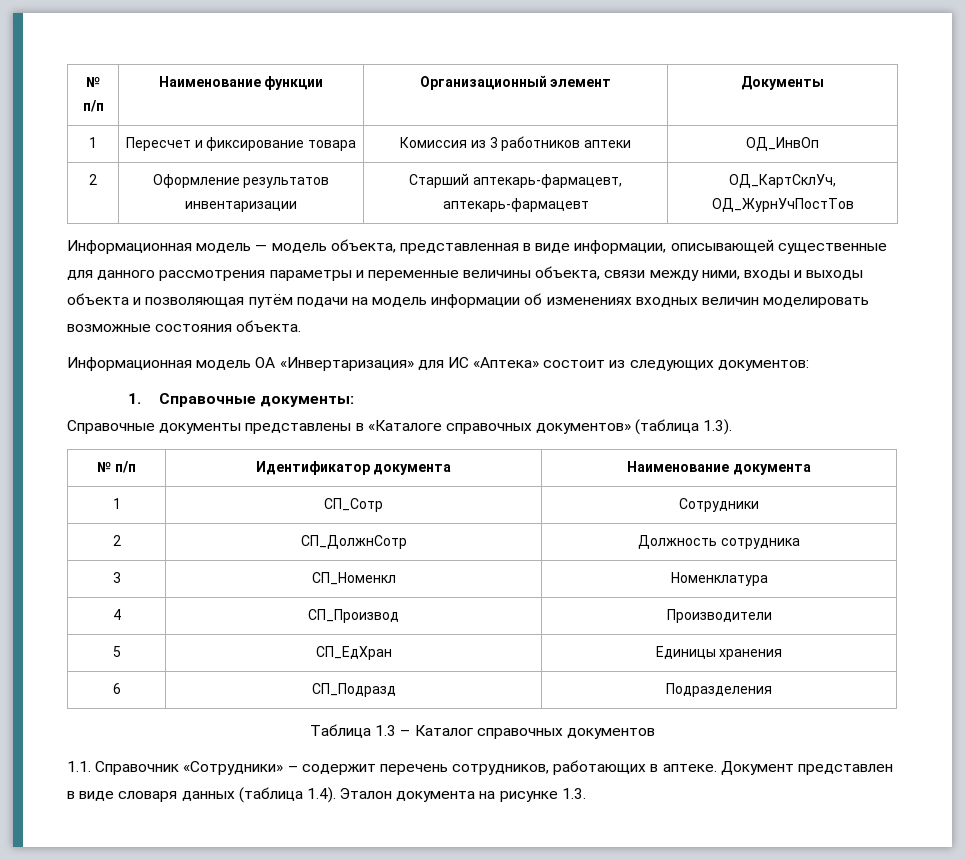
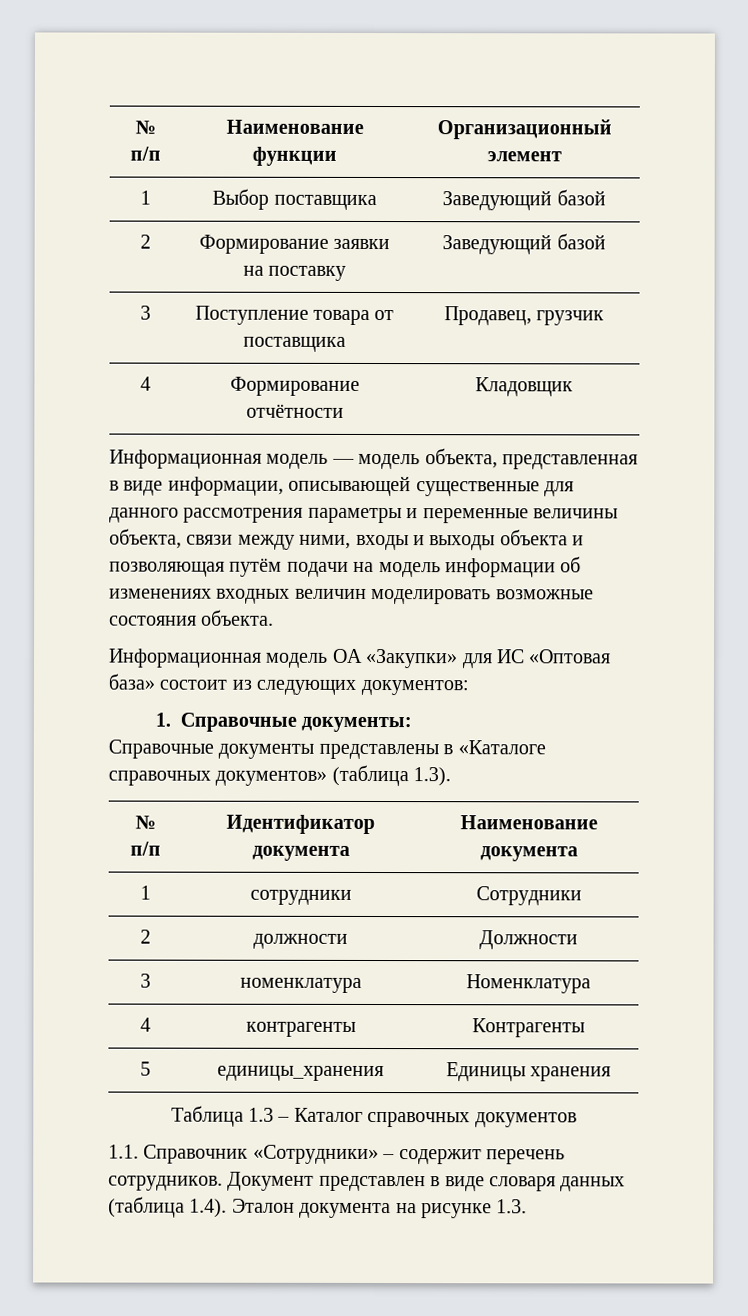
[741,76,824,90] [89,137,97,148] [125,137,357,151] [399,136,632,151] [746,137,819,151] [89,174,97,185] [152,174,330,188] [185,201,297,212] [409,173,622,188] [442,198,589,212] [729,174,836,188] [711,198,854,212] | Документы // 1 | Пересчет и фиксирование товара | Комиссия из 3 работников аптеки | ОД_ИнвОп // 2 | Оформление результатов инвентаризации | Старший аптекарь-фармацевт, аптекарь-фармацевт | ОД_КартСклУч, ОД_ЖурнУчПостТов -> [139,190,151,205] [212,188,377,211] [442,189,606,211] [139,234,151,249] [198,234,391,254] [242,265,347,281] [442,233,606,255] [139,305,151,320] [194,305,395,325] [243,336,346,352] [443,306,605,326] [139,376,151,391] [229,376,360,396] [245,403,344,418] [475,377,573,397] // 1 | Выбор поставщика | Заведующий базой // 2 | Формирование заявки на поставку | Заведующий базой // 3 | Поступление товара от поставщика | Продавец, грузчик // 4 | Формирование отчётности | Кладовщик
[279,357,414,371] «Инвертаризация» -> [365,648,459,669] «Закупки»
[473,357,540,368] «Аптека» -> [528,649,612,664] [108,673,155,690] «Оптовая база»
[324,498,383,512] СП_Сотр -> [249,889,352,905] сотрудники
[300,535,407,549] [638,535,800,549] [112,572,121,583] [311,572,396,585] СП_ДолжнСотр | Должность сотрудника // 3 | СП_Номенкл -> [253,933,348,949] [479,930,578,950] [140,973,151,988] [239,977,362,993] должности | Должности // 3 | номенклатура
[308,609,399,623] [666,609,772,623] СП_Производ | Производители -> [245,1021,356,1037] [472,1018,585,1038] контрагенты | Контрагенты
[315,646,392,660] СП_ЕдХран -> [217,1065,384,1082] единицы_хранения
[112,683,121,694] [311,683,396,697] [666,683,772,697] // 6 | СП_Подразд | Подразделения -> (612, 1074) none
[452,760,717,775] сотрудников, работающих в аптеке. -> [108,1175,223,1191] сотрудников.

